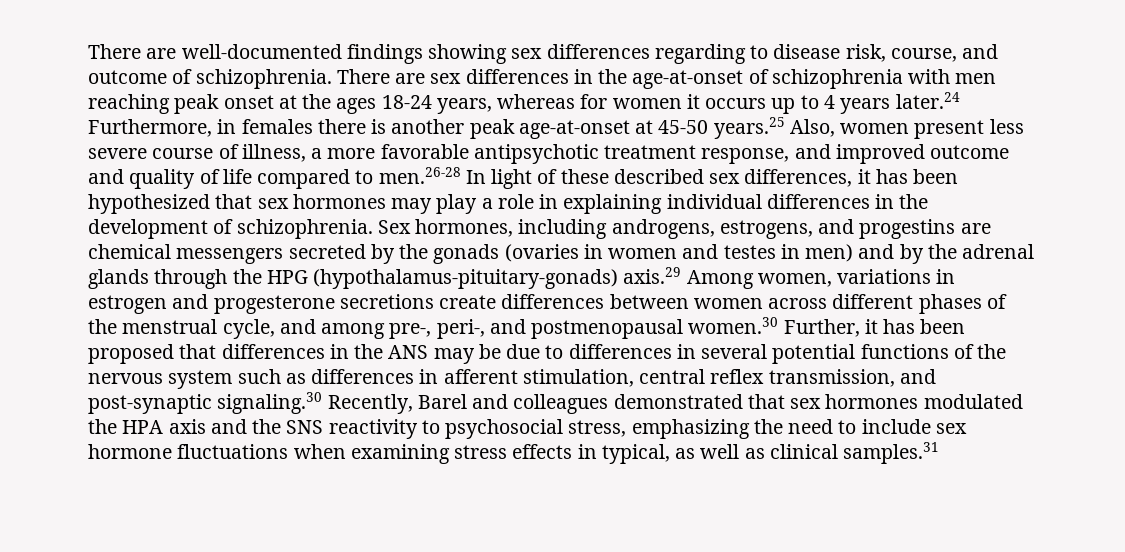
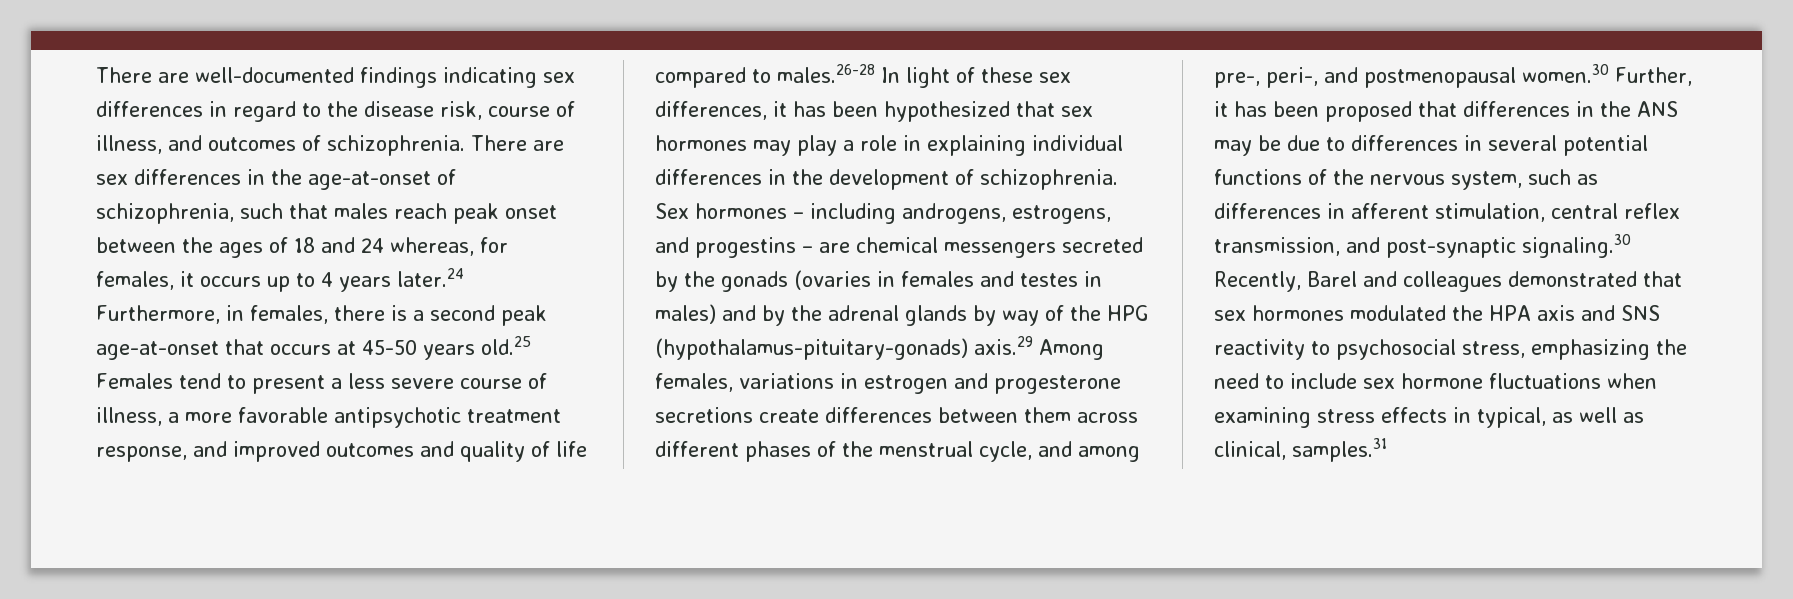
[428,44,999,64] [88,70,167,84] showing sex differences regarding to disease risk, course, and outcome -> [443,67,575,88] [96,101,575,122] [96,135,296,154] indicating sex differences in regard to the disease risk, course of illness, and outcomes
[771,69,997,89] [88,94,170,114] schizophrenia with men reaching -> [96,203,447,224] schizophrenia, such that males reach
[278,95,297,109] at -> [96,237,176,253] between
[381,94,682,114] 18-24 years, whereas for women -> [269,237,508,256] [96,271,174,290] of 18 and 24 whereas, for females,
[241,119,313,134] females -> [250,305,328,324] females,
[391,117,985,139] another peak age-at-onset at 45-50 years.25 Also, women present -> [413,305,547,326] [96,336,531,360] [96,373,342,394] a second peak age-at-onset that occurs at 45-50 years old.25 Females tend to present a
[930,145,1010,159] outcome -> [326,443,414,457] outcomes
[378,167,461,184] men.26-28 -> [777,64,875,83] males.26-28
[613,169,704,184] described -> (1033, 75) none
[415,219,514,237] hormones, -> [695,203,804,219] hormones –
(956, 229) none -> [802,246,813,253] –
[608,248,678,259] women -> [901,271,974,287] females
[805,244,854,262] men) -> [655,304,716,324] males)
[154,269,228,289] through -> [973,305,1064,326] by way of
[757,273,832,287] women, -> [655,373,733,392] females,
[693,298,763,309] women -> [1024,407,1071,423] them
[168,370,233,389] system -> [1451,171,1522,190] system,
[252,419,282,434] the -> (1615, 313) none
[769,444,838,459] clinical -> [1214,441,1286,460] clinical,

